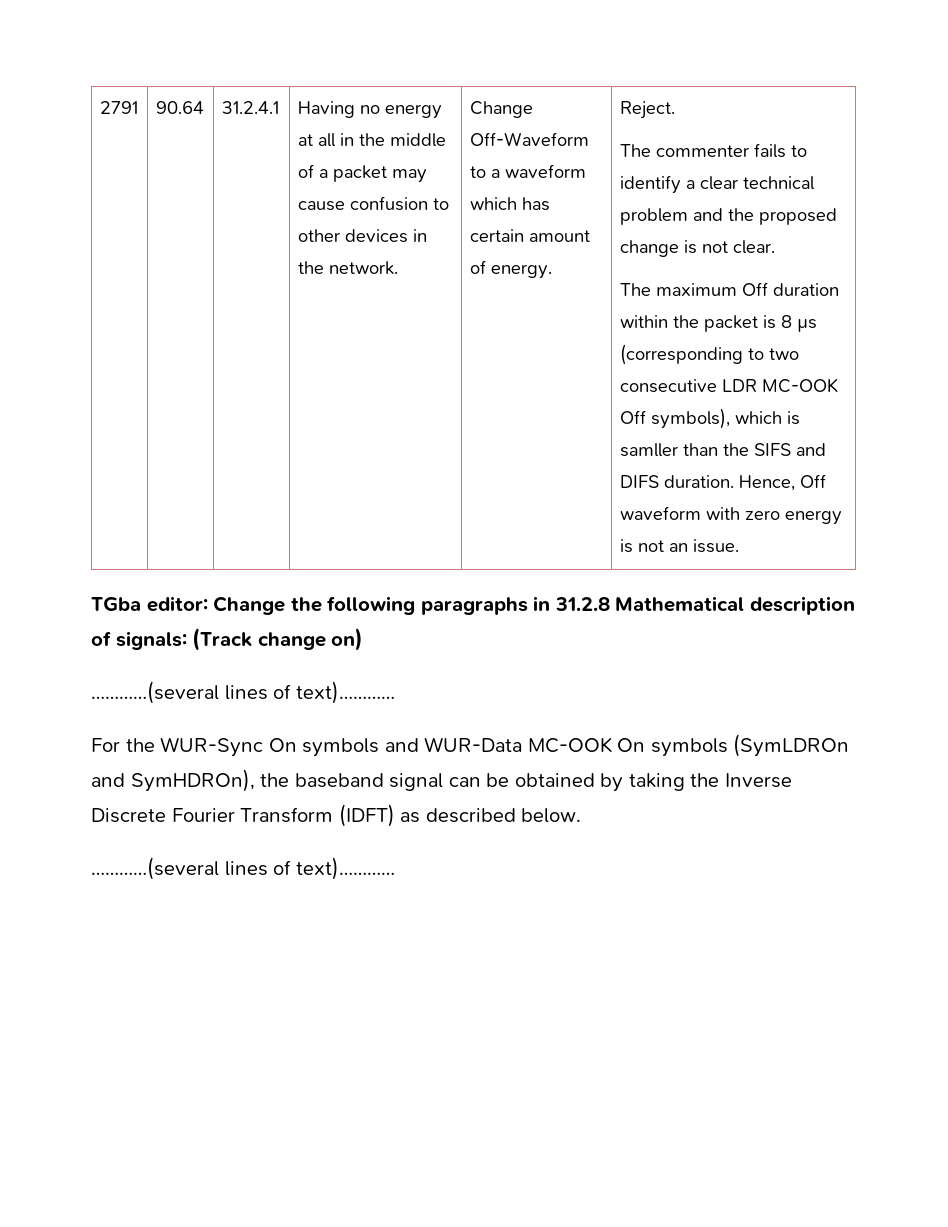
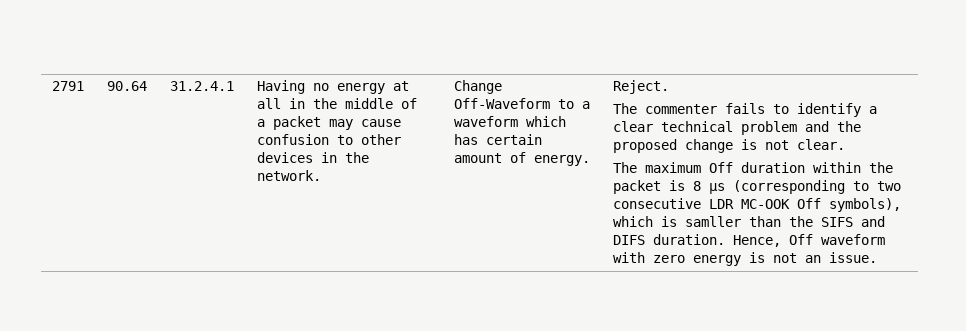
[91,596,855,615] [91,628,364,651] [91,681,395,704] [91,734,850,757] [91,769,792,792] [91,804,582,827] [91,857,395,880] // TGba editor: Change the following paragraphs in 31.2.8 Mathematical description of signals: (Track change on) // …………(several lines of text)………… // For the WUR-Sync On symbols and WUR-Data MC-OOK On symbols (SymLDROn and SymHDROn), the baseband signal can be obtained by taking the Inverse Discrete Fourier Transform (IDFT) as described below. // …………(several lines of text)………… -> (878, 257) none

